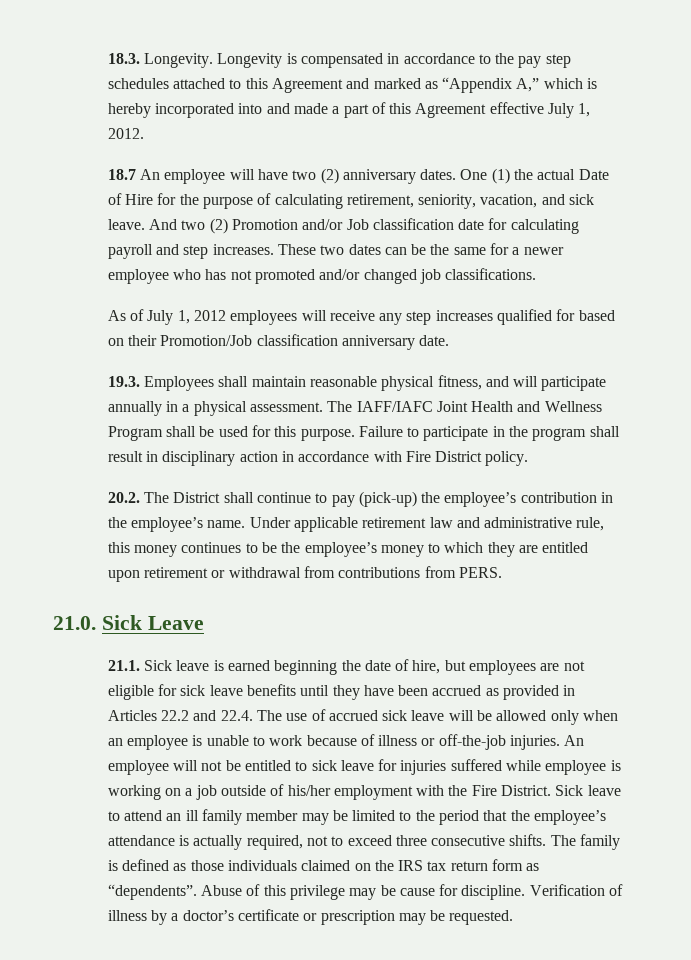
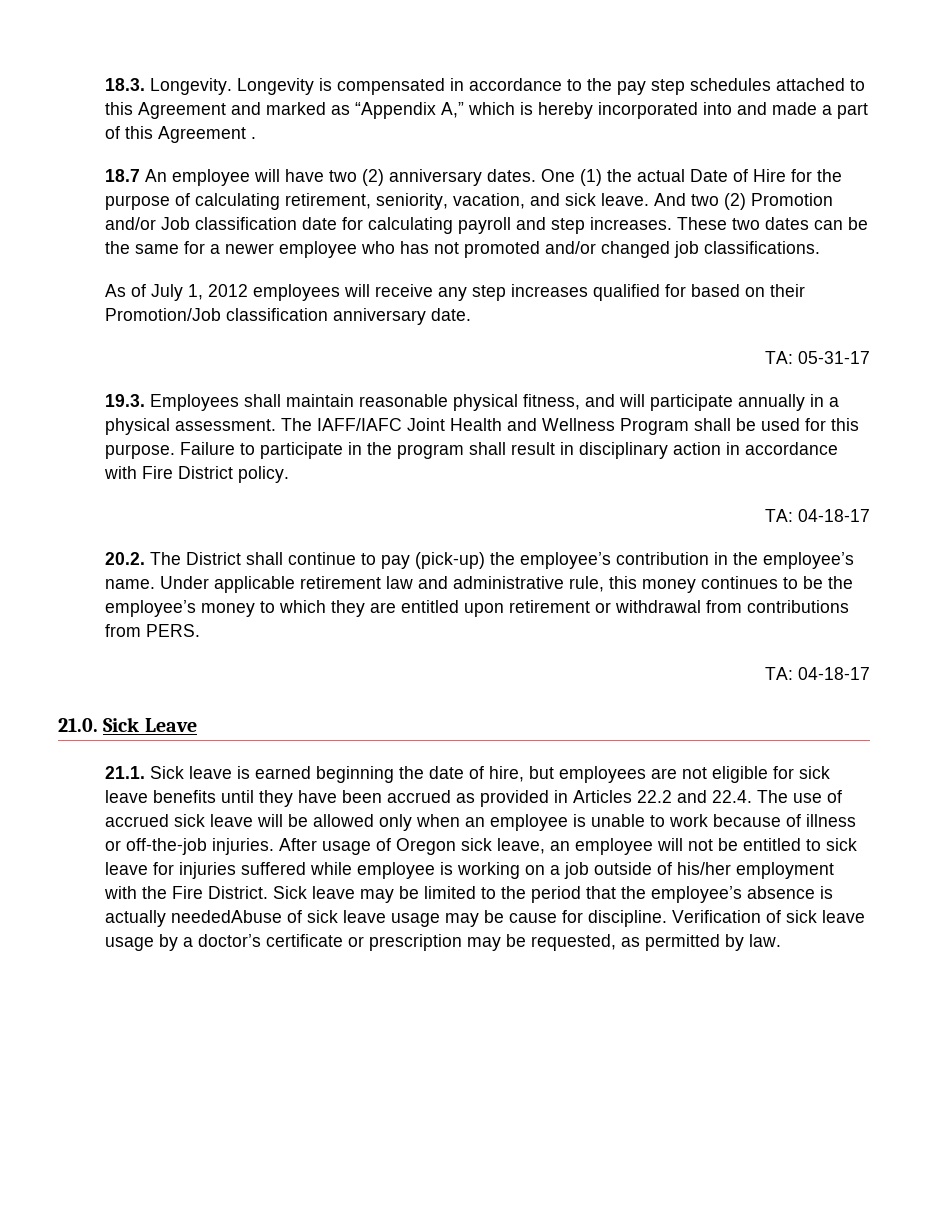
[489,102,591,118] [107,128,144,139] effective July 1, 2012. -> [251,137,257,139] .
(450, 340) none -> [765,351,870,364] // TA: 05-31-17
(529, 458) none -> [765,509,870,522] // TA: 04-18-17
(502, 572) none -> [765,667,870,680] // TA: 04-18-17
[564,735,585,746] An -> [279,838,571,855] After usage of Oregon sick leave, an
[107,809,299,825] to attend an ill family member -> (356, 892) none
[107,835,175,846] attendance -> [747,886,816,899] absence
[246,834,621,850] [107,859,540,871] [107,884,345,900] required, not to exceed three consecutive shifts. The family is defined as those individuals claimed on the IRS tax return form as “dependents”. Abuse of this privilege -> [171,910,441,927] neededAbuse of sick leave usage
[107,910,147,921] illness -> [786,910,866,923] [105,937,155,951] sick leave usage
[449,910,514,925] requested. -> [531,934,782,951] requested, as permitted by law.

